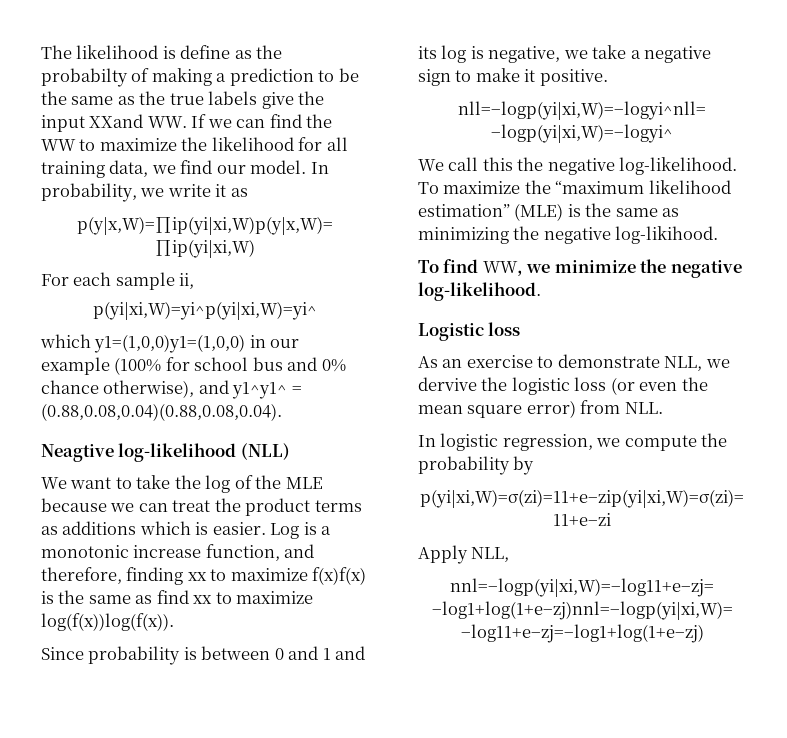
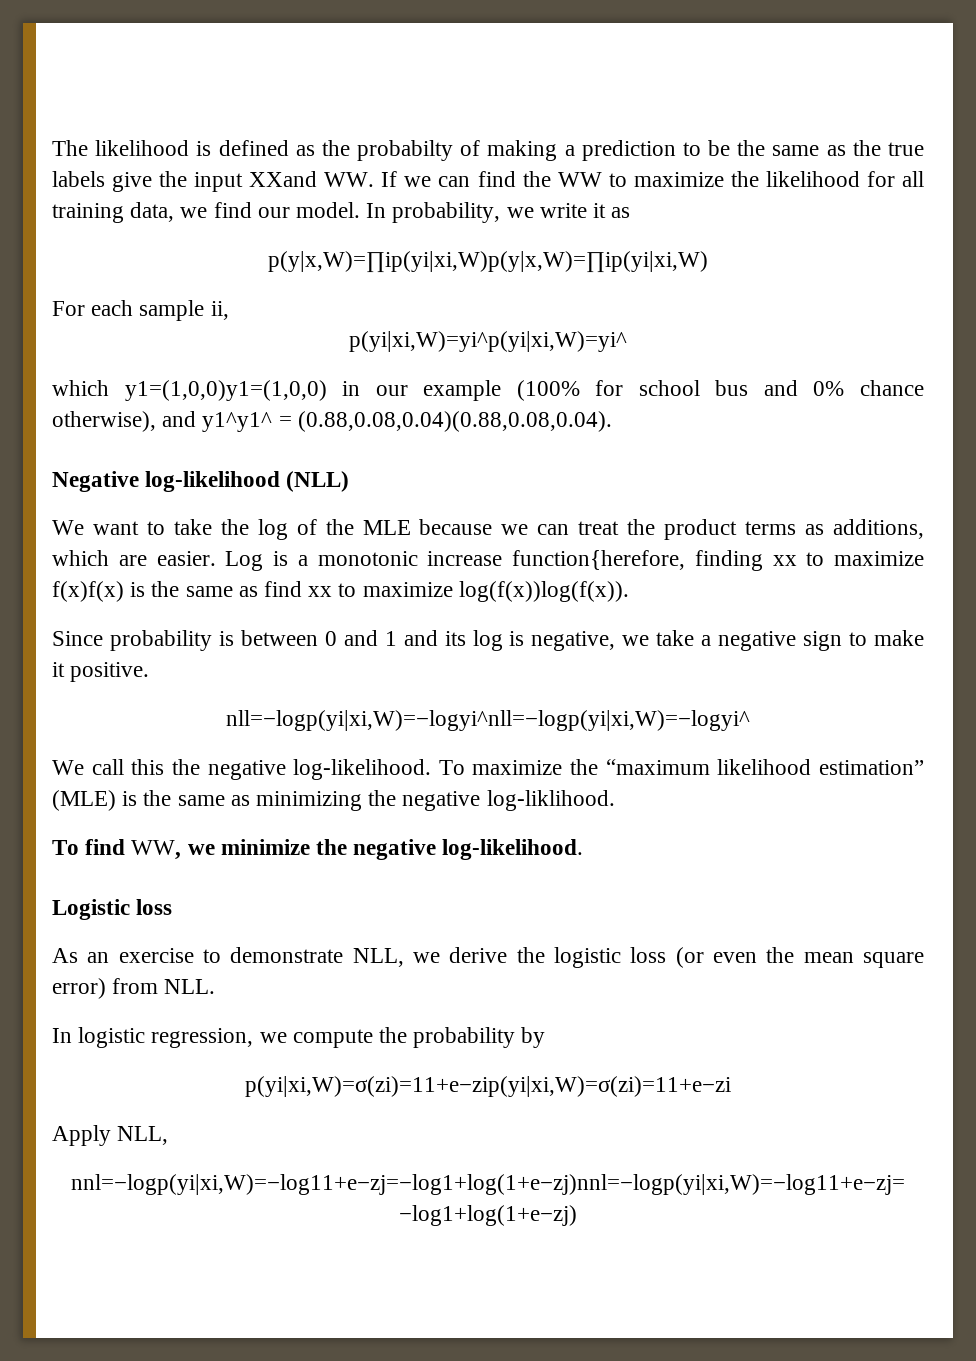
[180,45,231,59] define -> [218,140,289,156] defined
[41,444,114,462] Neagtive -> [52,471,139,492] Negative
[62,521,209,535] additions which is -> [833,519,925,539] [52,550,147,566] additions, which are
[205,544,315,561] [41,567,122,584] function, and therefore, -> [512,550,685,570] function{herefore,
[615,226,719,244] log-likihood. -> [486,790,615,811] log-liklihood.
[418,377,477,391] dervive -> [449,947,508,963] derive

